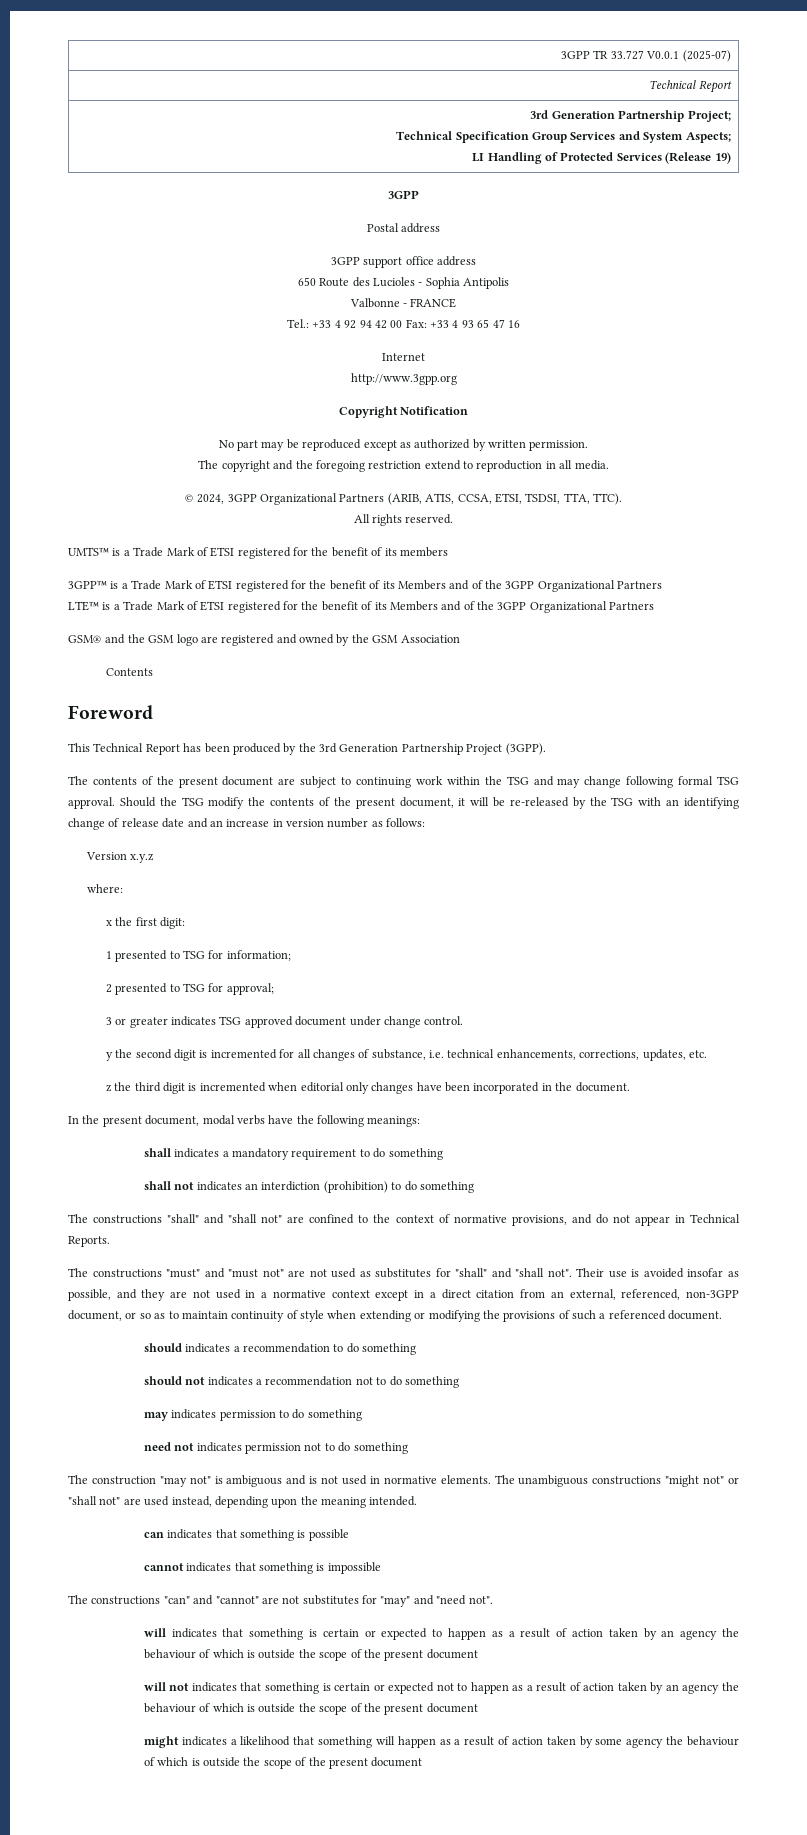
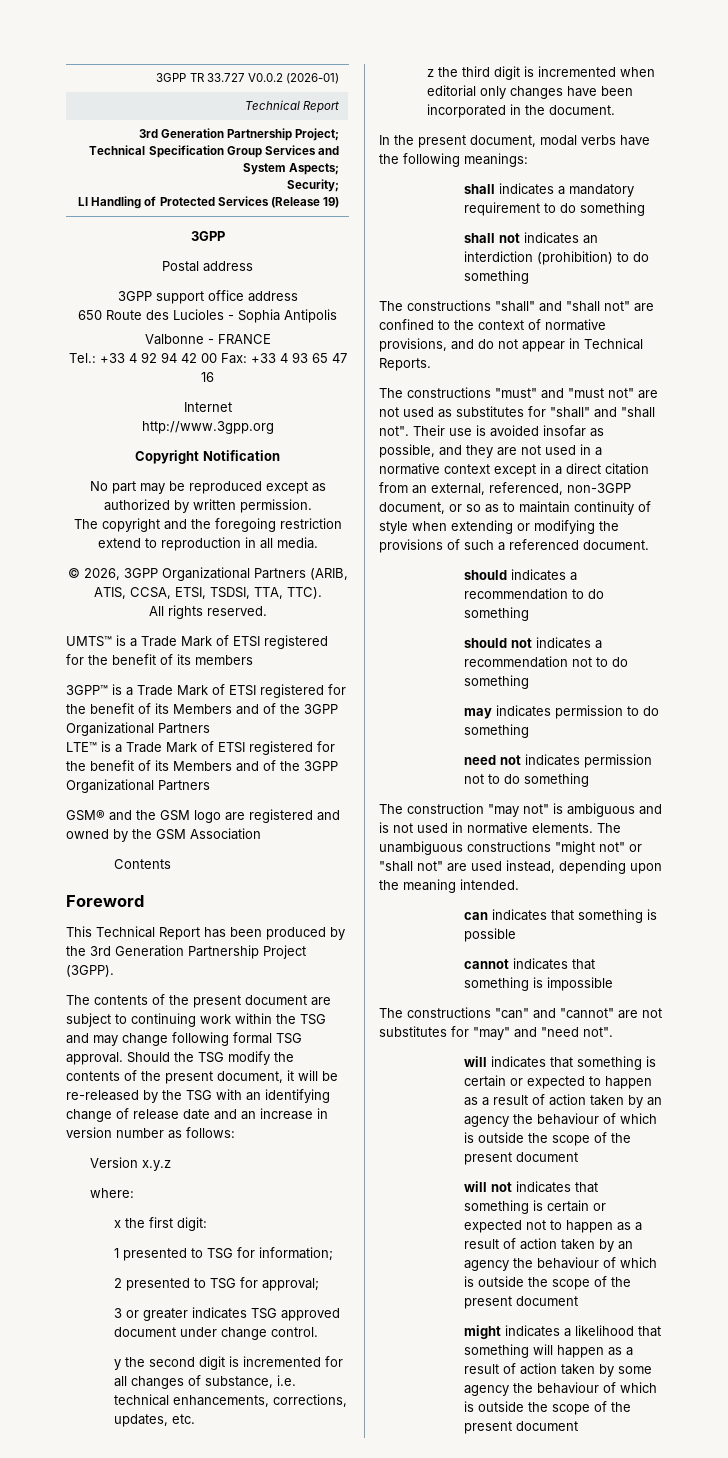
[646,50,731,62] V0.0.1 (2025-07) -> [247,73,339,84] V0.0.2 (2026-01)
(731, 137) none -> [286,179,339,192] // Security;
[197,494,225,504] 2024, -> [83,568,120,580] 2026,

